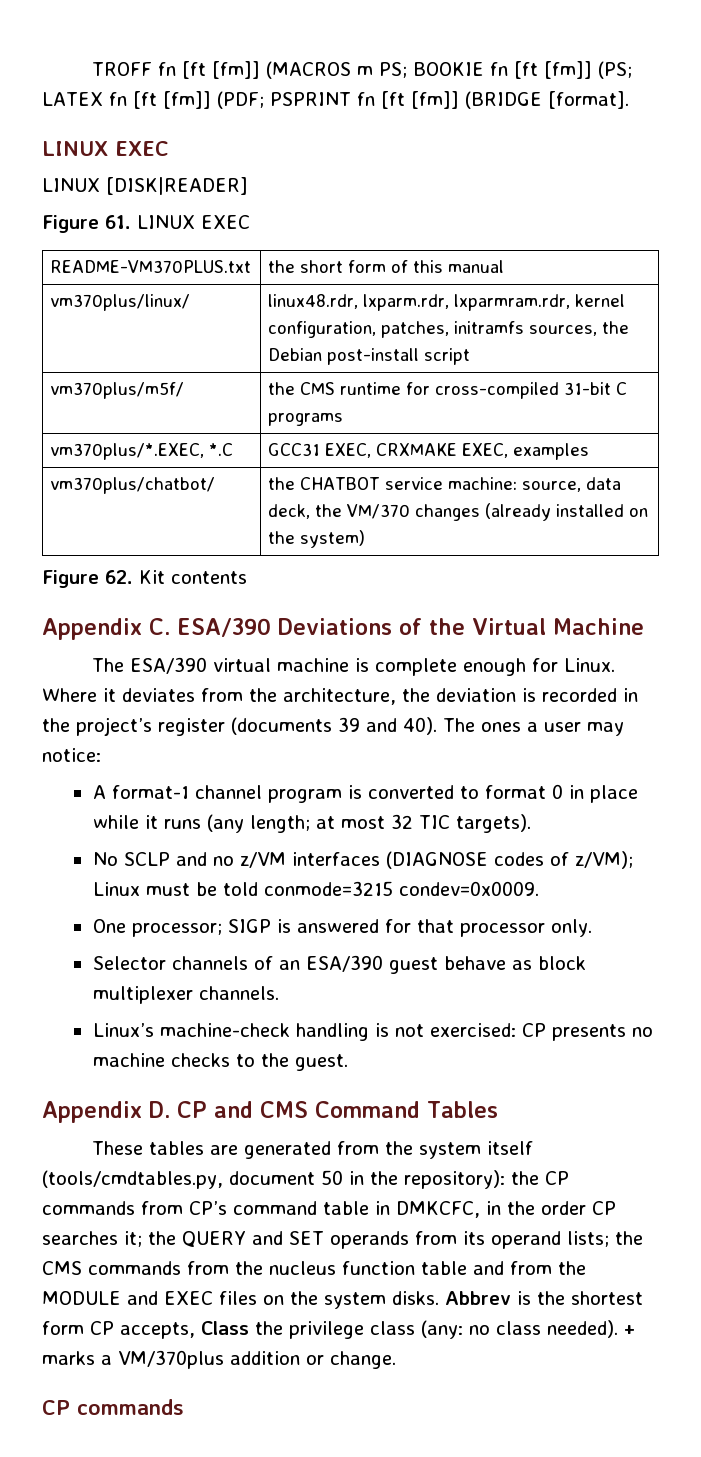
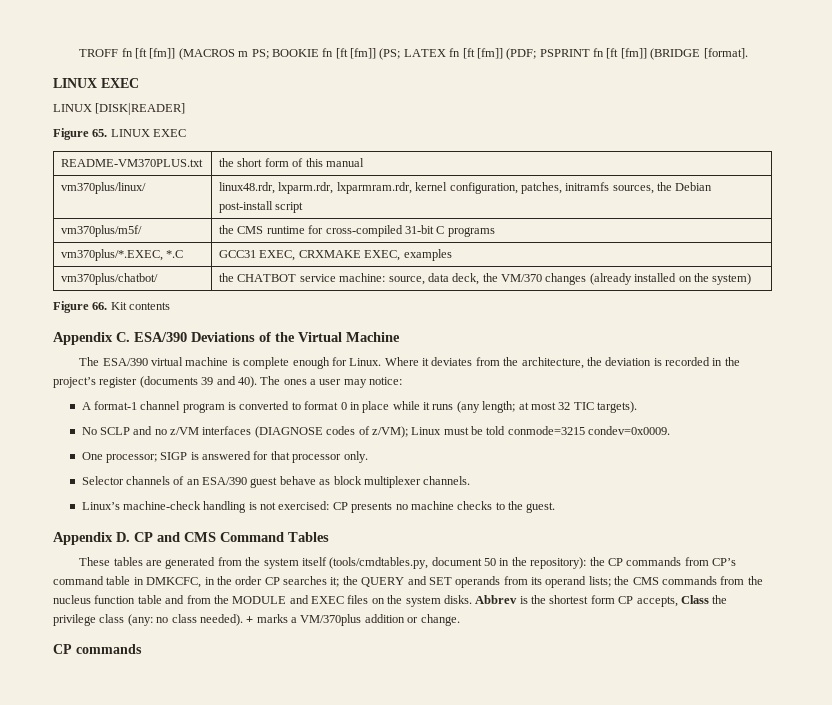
[105,215,131,229] 61. -> [92,129,108,137] 65.
[105,570,133,584] 62. -> [92,302,108,310] 66.

